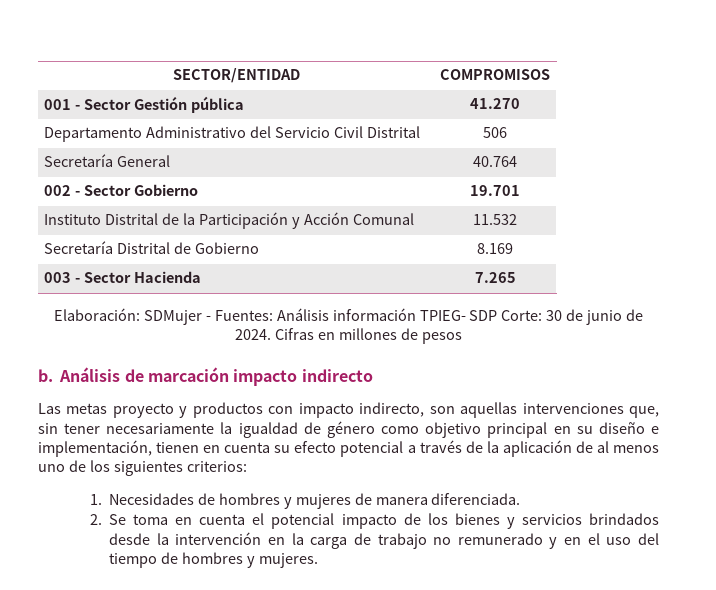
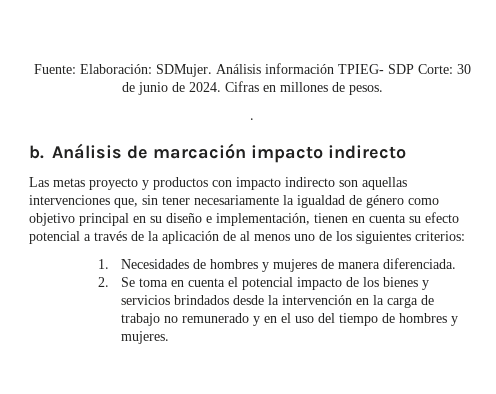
[172,68,300,83] [440,69,550,80] [44,96,244,113] [470,98,520,109] [44,126,420,142] [483,127,507,138] [44,154,171,167] [473,156,517,167] [44,184,199,196] [470,185,520,196] [44,212,414,229] [473,214,517,225] [44,241,260,254] [477,243,513,254] [44,271,202,283] [474,272,516,283] [54,308,273,325] SECTOR/ENTIDAD | COMPROMISOS // 001 - Sector Gestión pública | 41.270 // Departamento Administrativo del Servicio Civil Distrital | 506 // Secretaría General | 40.764 // 002 - Sector Gobierno | 19.701 // Instituto Distrital de la Participación y Acción Comunal | 11.532 // Secretaría Distrital de Gobierno | 8.169 // 003 - Sector Hacienda | 7.265 // Elaboración: SDMujer - Fuentes: -> [33,64,212,77] Fuente: Elaboración: SDMujer.
[421,332,462,344] pesos -> [348,85,383,95] [250,118,254,120] pesos. // .
[359,402,425,417] indirecto, -> [285,177,335,187] indirecto

